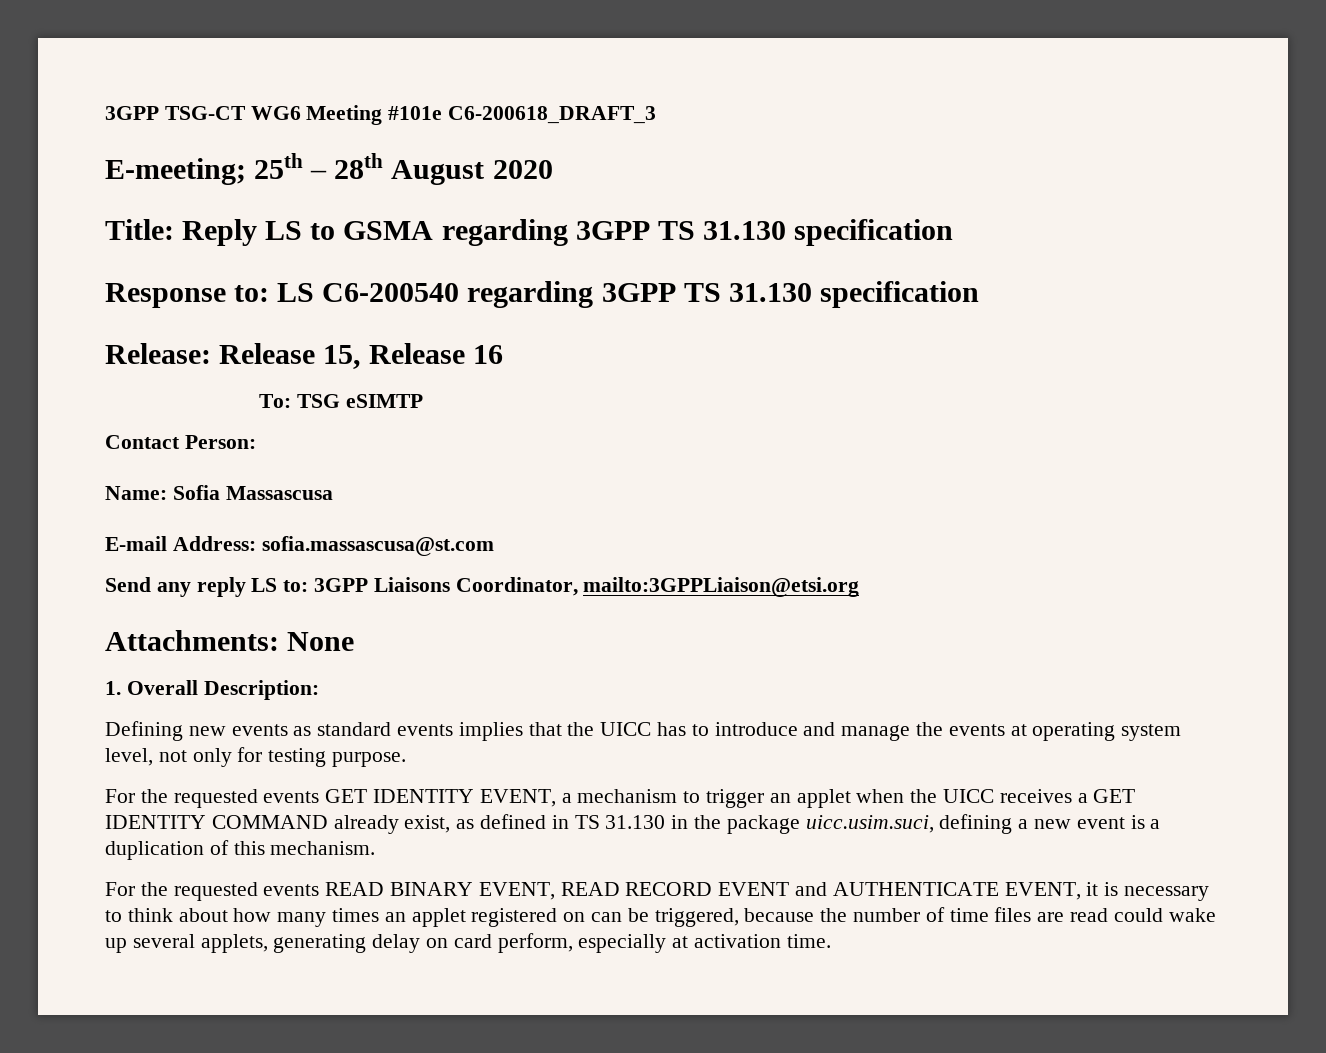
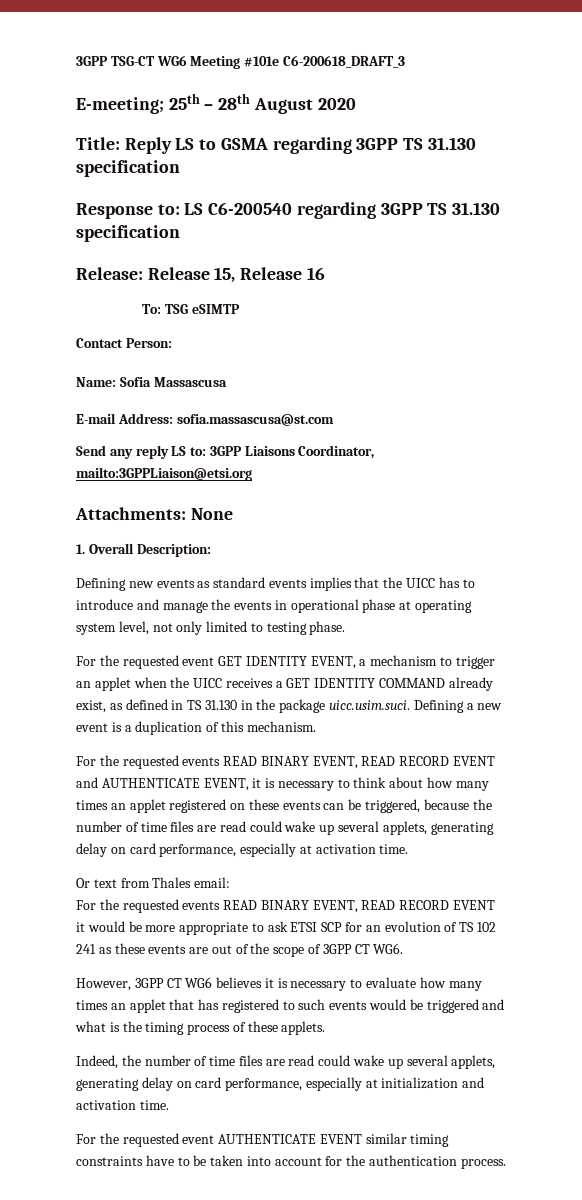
(1005, 730) none -> [274,599,396,613] in operational phase
[237,747,407,767] [105,789,320,808] for testing purpose. // For the requested events -> [206,621,346,635] [76,655,215,669] limited to testing phase. // For the requested event
[805,814,1013,834] uicc.usim.suci, defining -> [329,700,464,713] uicc.usim.suci. Defining
(586, 917) none -> [248,799,321,810] these events
[497,933,573,953] perform, -> [159,844,237,857] performance,
(831, 941) none -> [76,877,231,888] [76,899,496,913] [76,921,496,935] [76,943,404,957] [76,977,482,991] [76,999,505,1013] [75,1021,326,1035] [76,1055,496,1069] [76,1077,485,1091] [76,1100,169,1110] [76,1133,450,1147] [76,1155,506,1169] // Or text from Thales email: // For the requested events READ BINARY EVENT, READ RECORD EVENT it would be more appropriate to ask ETSI SCP for an evolution of TS 102 241 as these events are out of the scope of 3GPP CT WG6. // However, 3GPP CT WG6 believes it is necessary to evaluate how many times an applet that has registered to such events would be triggered and what is the timing process of these applets. // Indeed, the number of time files are read could wake up several applets, generating delay on card performance, especially at initialization and activation time. // For the requested event AUTHENTICATE EVENT similar timing constraints have to be taken into account for the authentication process.

